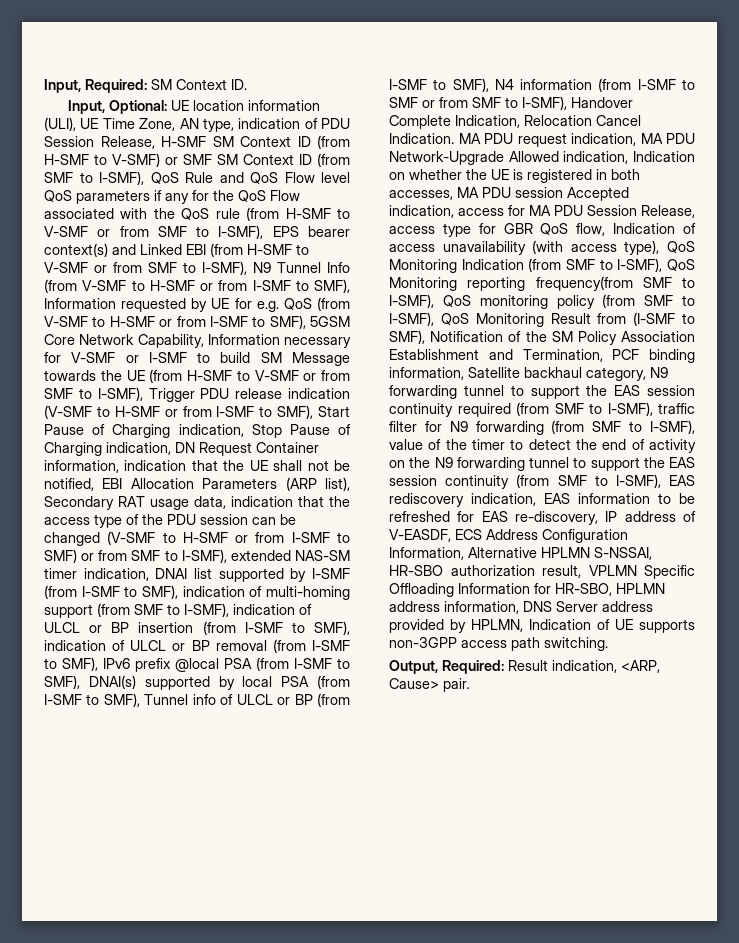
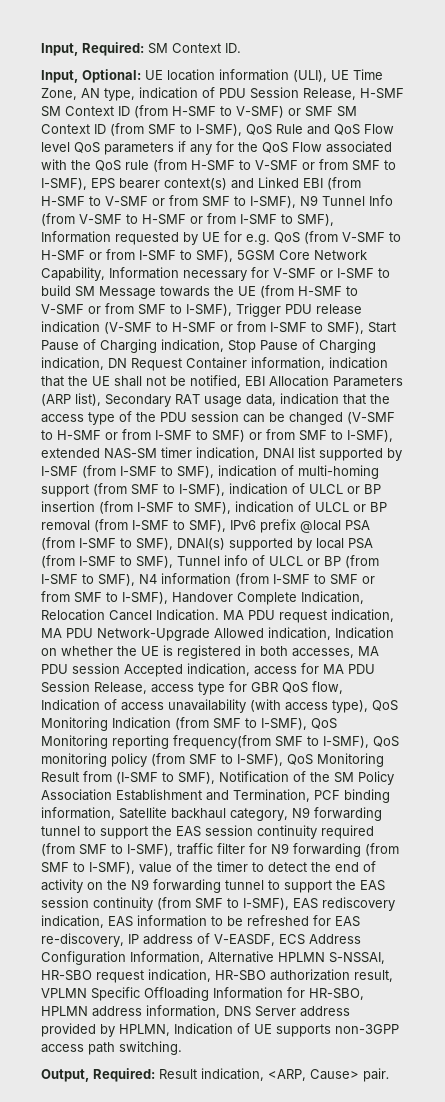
(443, 570) none -> [96,969,266,983] request indication, HR-SBO

